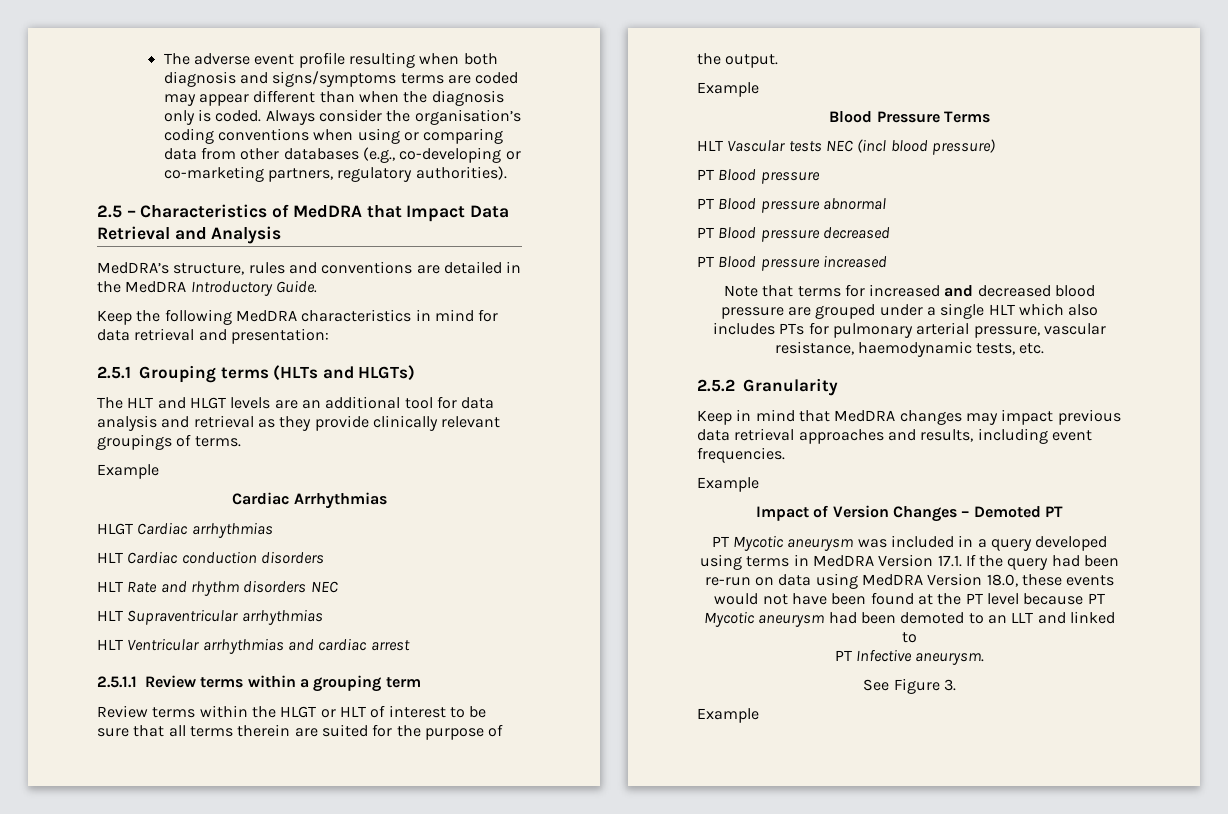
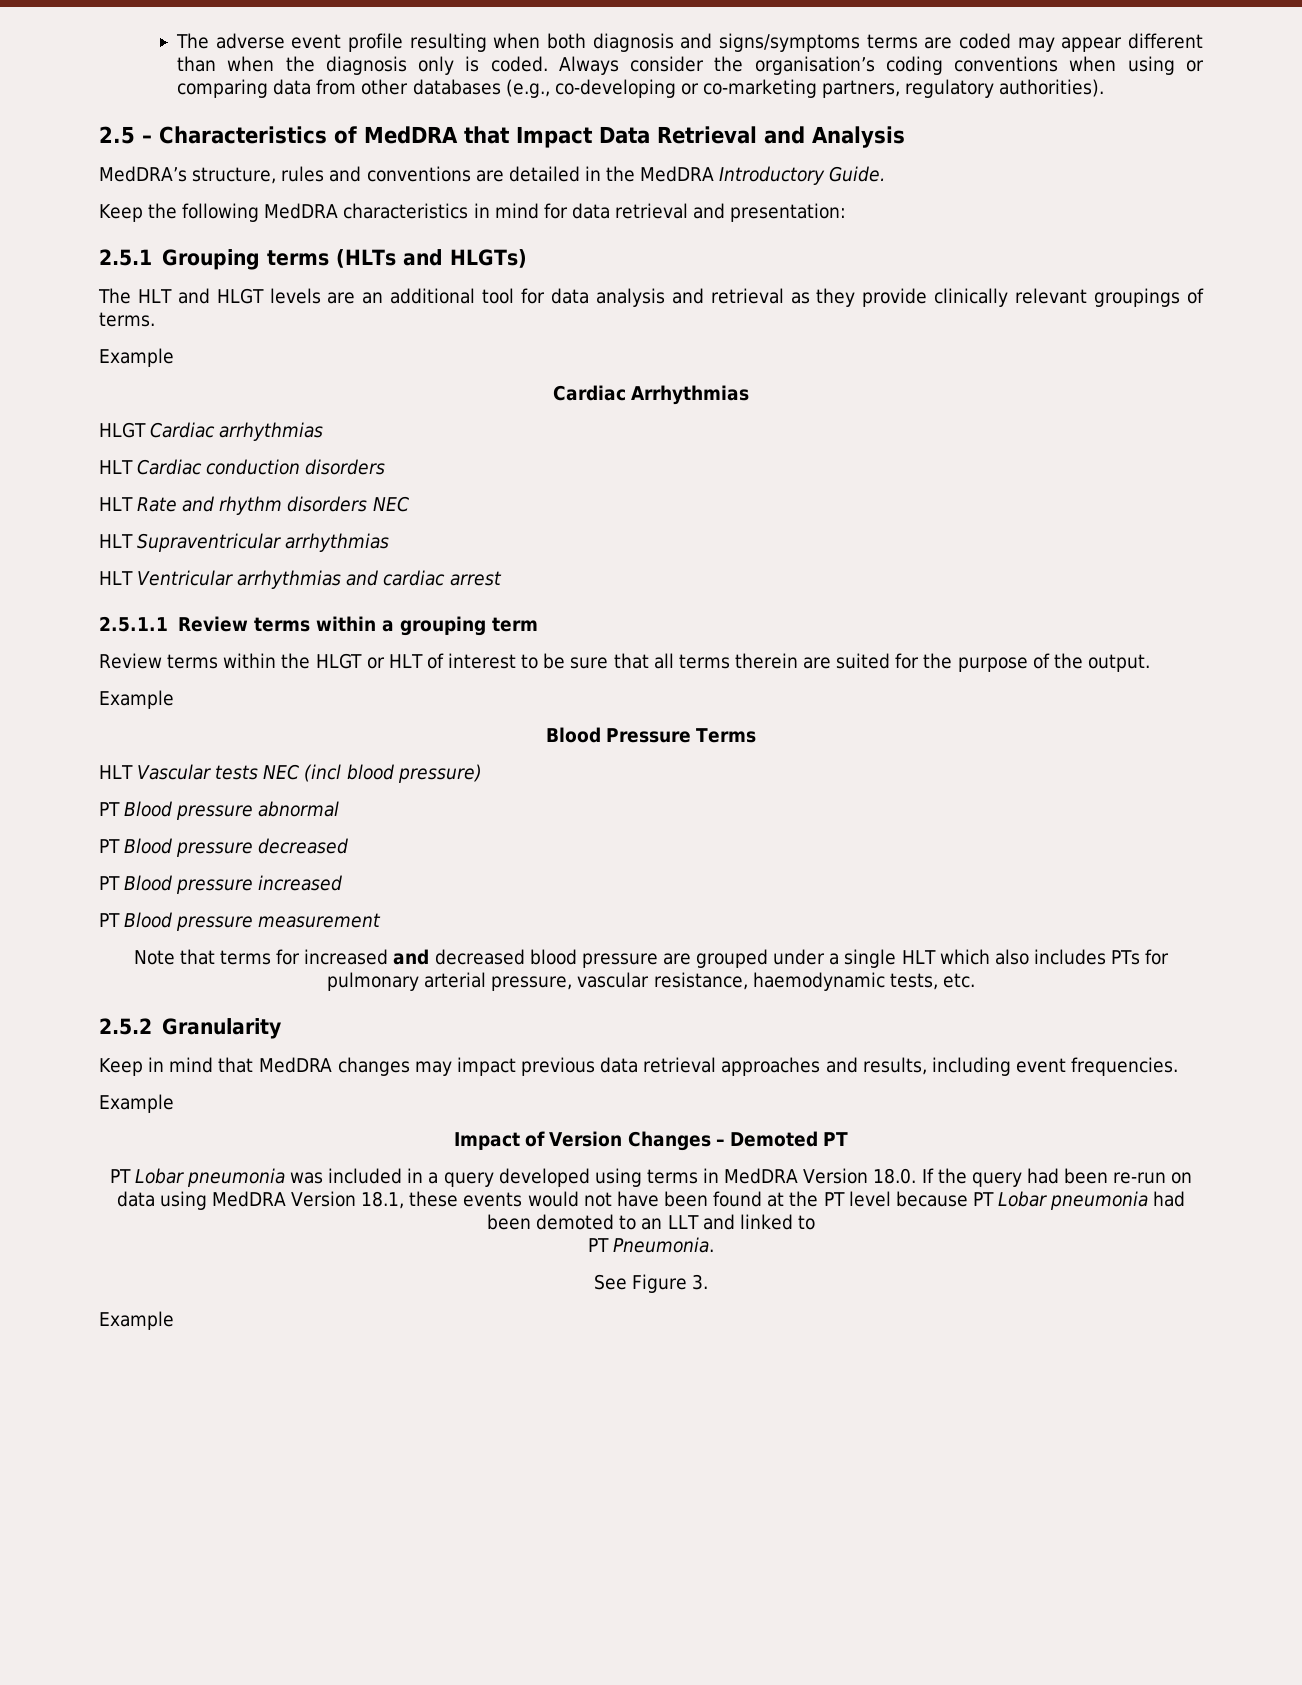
[697,198,820,213] // PT Blood pressure -> (254, 812) none
(887, 261) none -> [99,912,382,931] // PT Blood pressure measurement
[733,535,854,551] Mycotic aneurysm -> [134,1168,285,1187] Lobar pneumonia
[937,555,962,567] 17.1. -> [873,1168,917,1184] 18.0.
[986,574,1018,587] 18.0, -> [361,1191,405,1209] 18.1,
[704,611,825,627] Mycotic aneurysm -> [998,1191,1149,1210] Lobar pneumonia
[856,649,985,665] Infective aneurysm. -> [613,1237,715,1253] Pneumonia.

